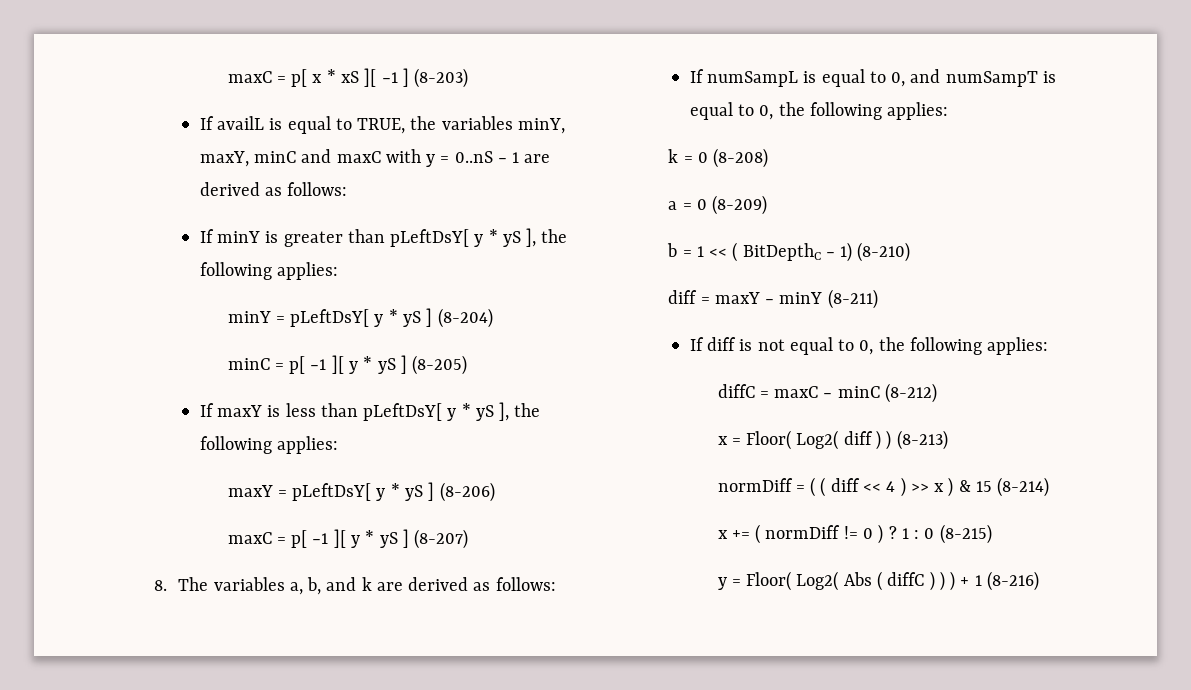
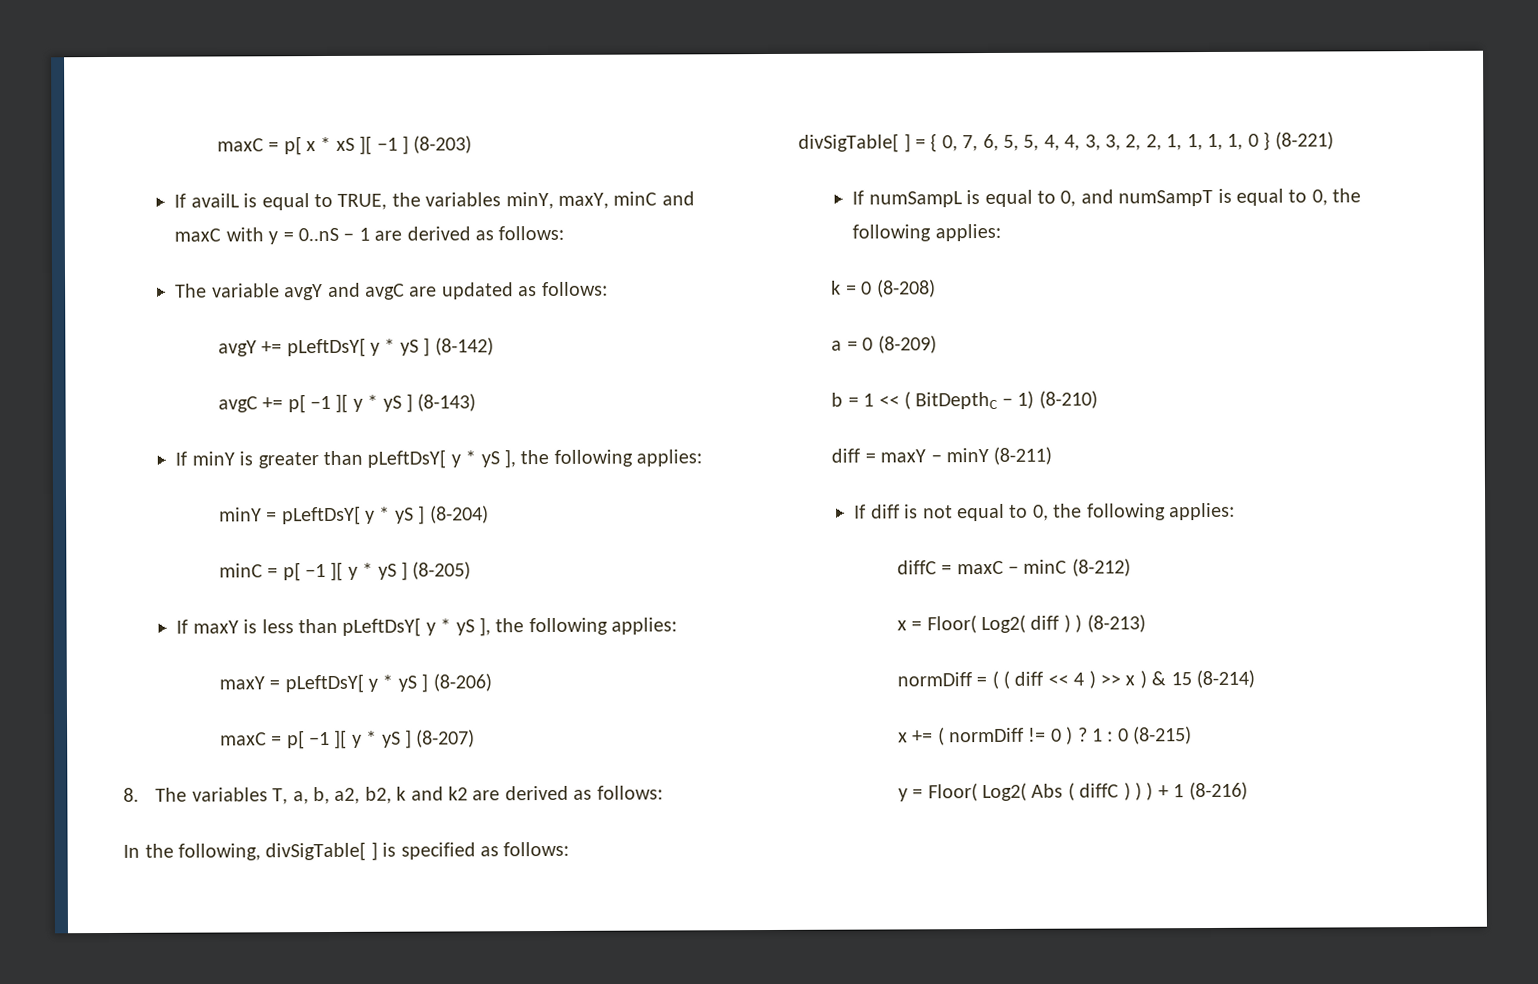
(348, 189) none -> [175,281,608,301] [217,337,494,358] [217,393,477,414] // The variable avgY and avgC are updated as follows: // avgY += pLeftDsY[ y * yS ] (8-142) // avgC += p[ −1 ][ y * yS ] (8-143)
(285, 584) none -> [272,788,289,805] T,
[326,577,556,591] and k are derived as follows: -> [334,785,663,804] [123,841,570,862] [798,131,1334,153] a2, b2, k and k2 are derived as follows: // In the following, divSigTable[ ] is specified as follows: // divSigTable[ ] = { 0, 7, 6, 5, 5, 4, 4, 3, 3, 2, 2, 1, 1, 1, 1, 0 } (8-221)

